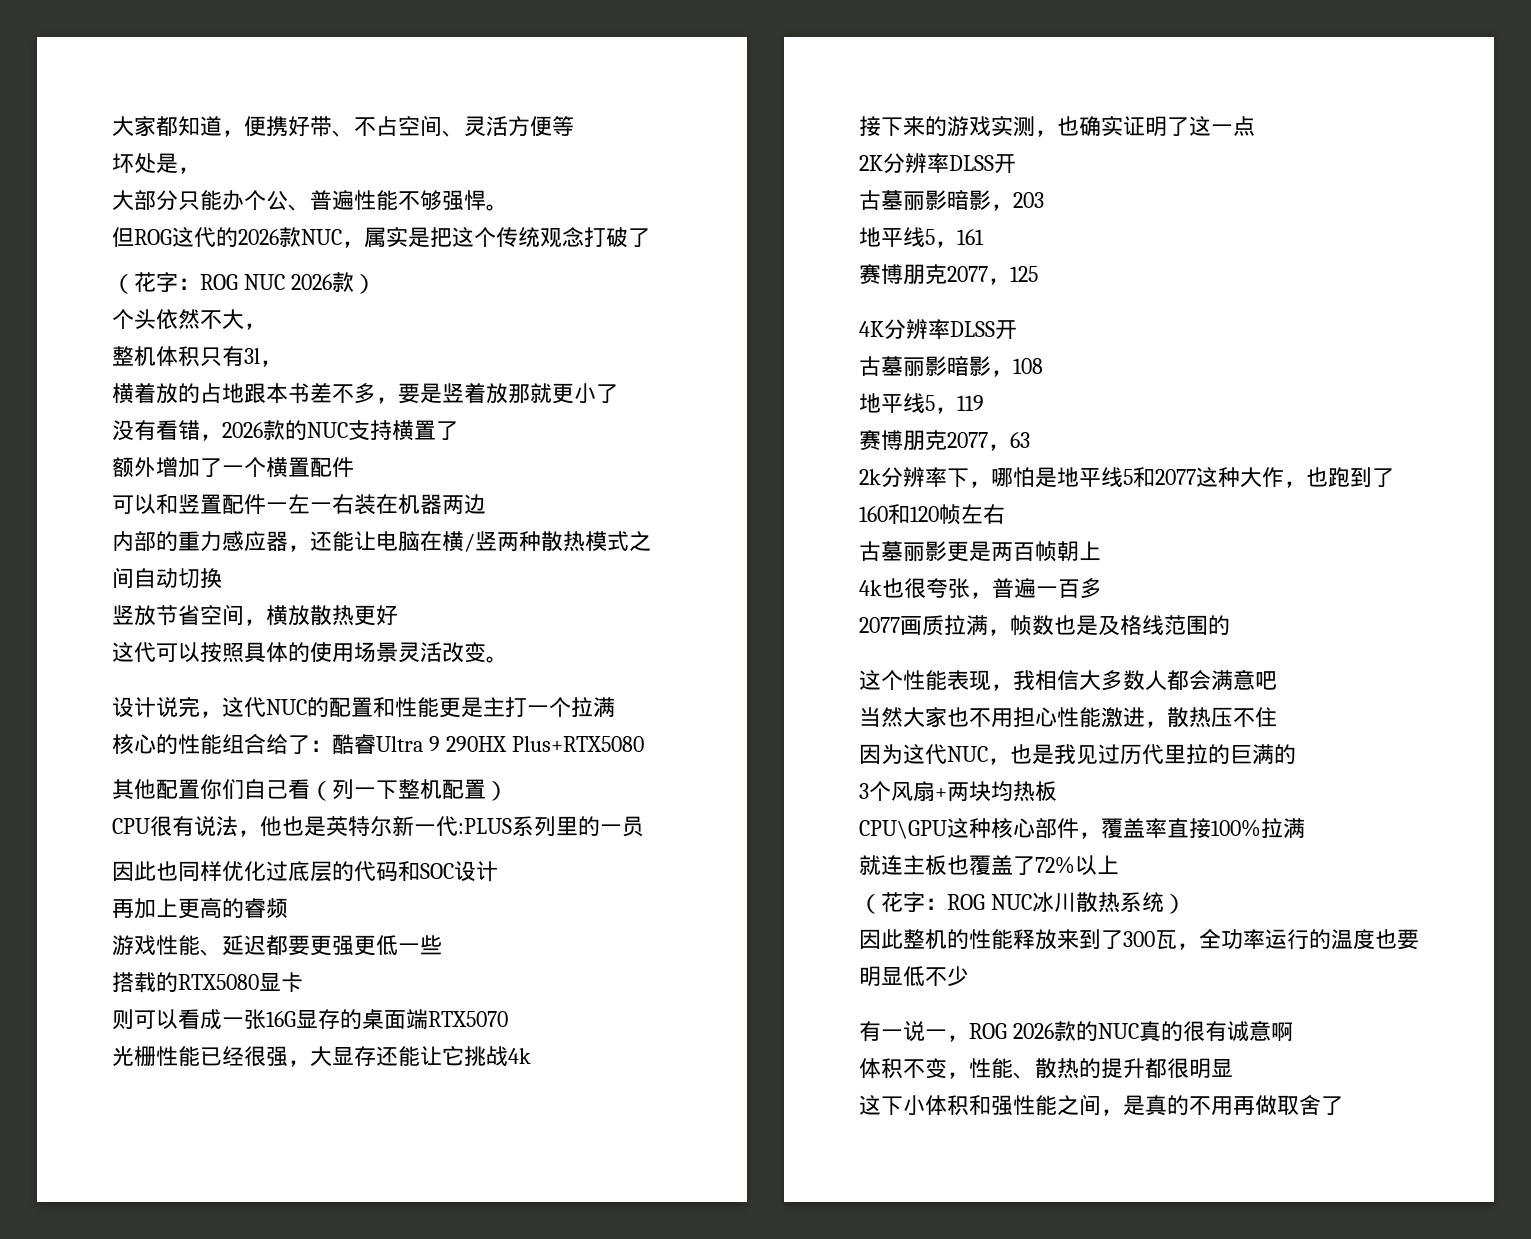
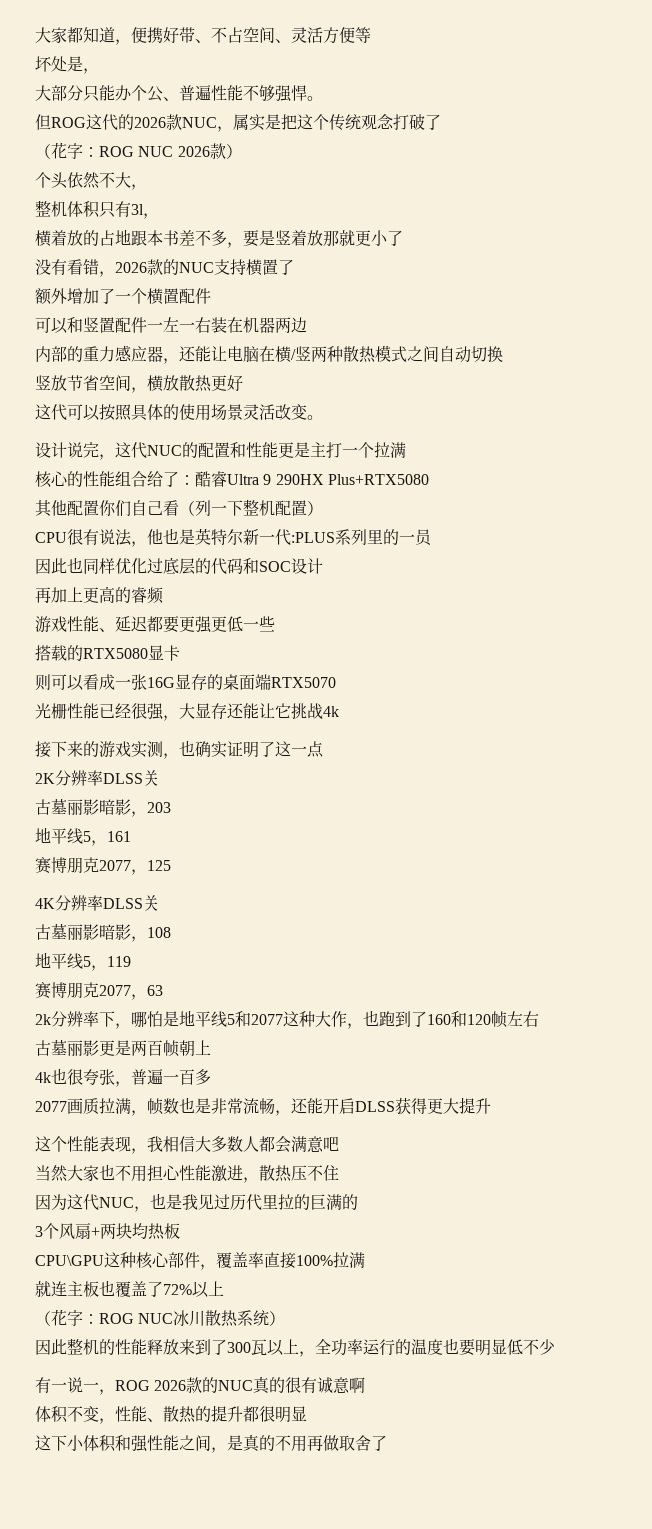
[994,154,1016,174] 开 -> [143,770,159,786] 关
[995,320,1017,340] 开 -> [143,895,159,911] 关
[1098,615,1230,636] 及格线范围的 -> [211,1097,491,1116] 非常流畅，还能开启DLSS获得更大提升
(1177, 939) none -> [267,1339,299,1356] 以上

